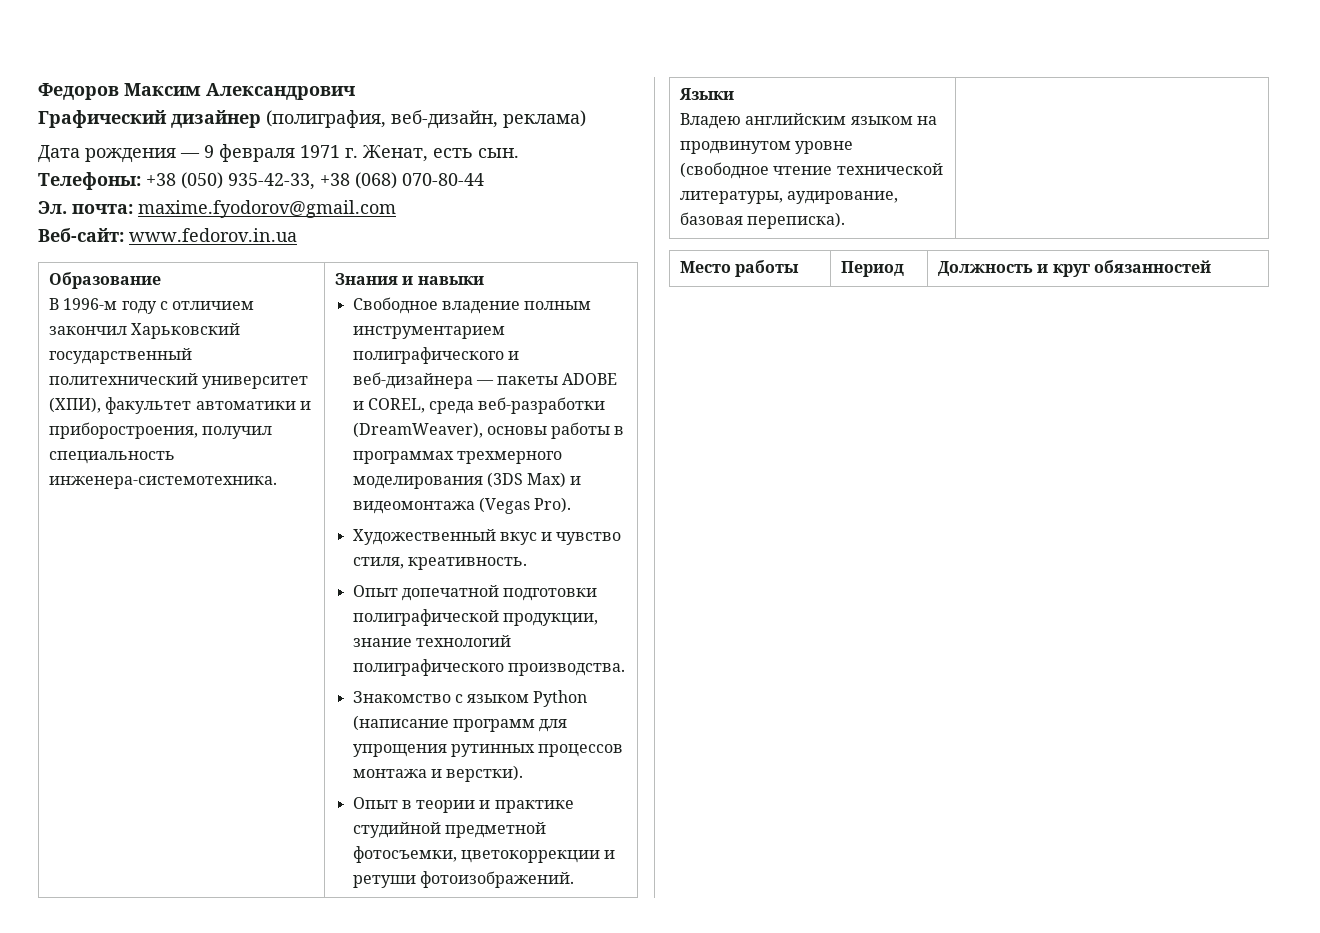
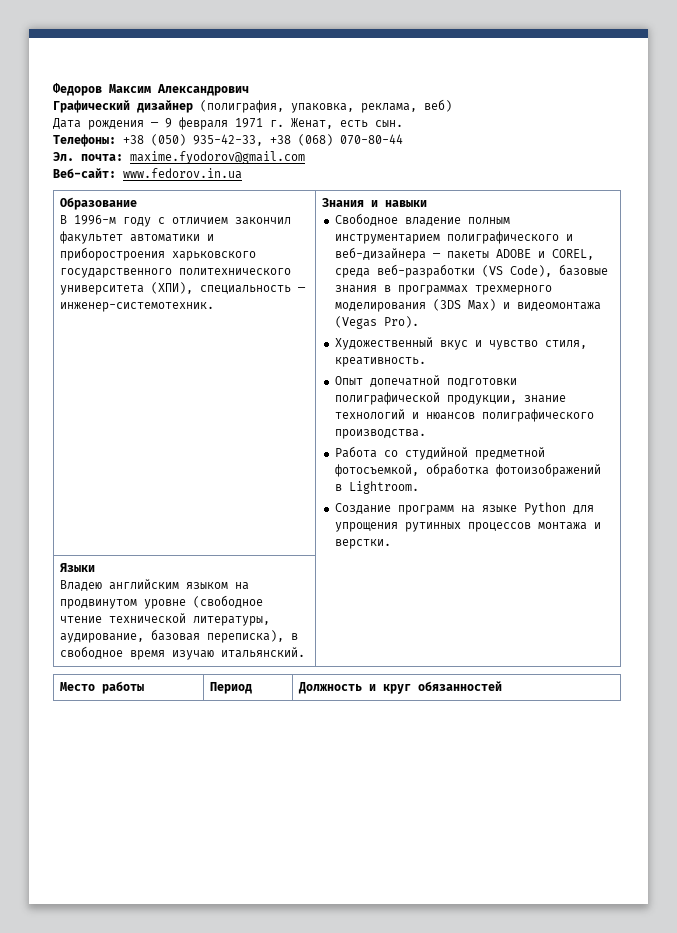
[391,110,586,129] веб-дизайн, реклама) -> [291,99,452,113] упаковка, реклама, веб)
[131,323,241,339] [48,348,192,364] [48,373,309,389] [48,397,311,414] [48,422,273,439] [48,451,175,464] [48,476,277,489] Харьковский государственный политехнический университет (ХПИ), факультет автоматики и приборостроения, получил специальность инженера-системотехника. -> [60,231,215,244] [60,247,257,261] [60,268,292,278] [60,282,307,295] [60,302,215,312] факультет автоматики и приборостроения харьковского государственного политехнического университета (ХПИ), специальность — инженер-системотехник.
[352,422,611,439] (DreamWeaver), основы работы -> [481,264,608,277] [334,285,377,293] (VS Code), базовые знания
(511, 641) none -> [411,412,475,420] и нюансов
[352,690,588,707] [352,715,535,732] Знакомство с языком Python (написание программ -> [334,446,545,460] [334,463,601,477] [334,481,419,494] [334,502,566,515] Работа со студийной предметной фотосъемкой, обработка фотоизображений в Lightroom. // Создание программ на языке Python
[446,765,524,782] [352,797,574,813] [352,822,546,838] [352,846,616,863] [352,871,574,888] верстки). // Опыт в теории и практике студийной предметной фотосъемки, цветокоррекции и ретуши фотоизображений. -> [334,539,391,549] верстки.
[747,212,846,229] переписка). -> [207,630,299,643] [60,646,306,660] переписка), в свободное время изучаю итальянский.

